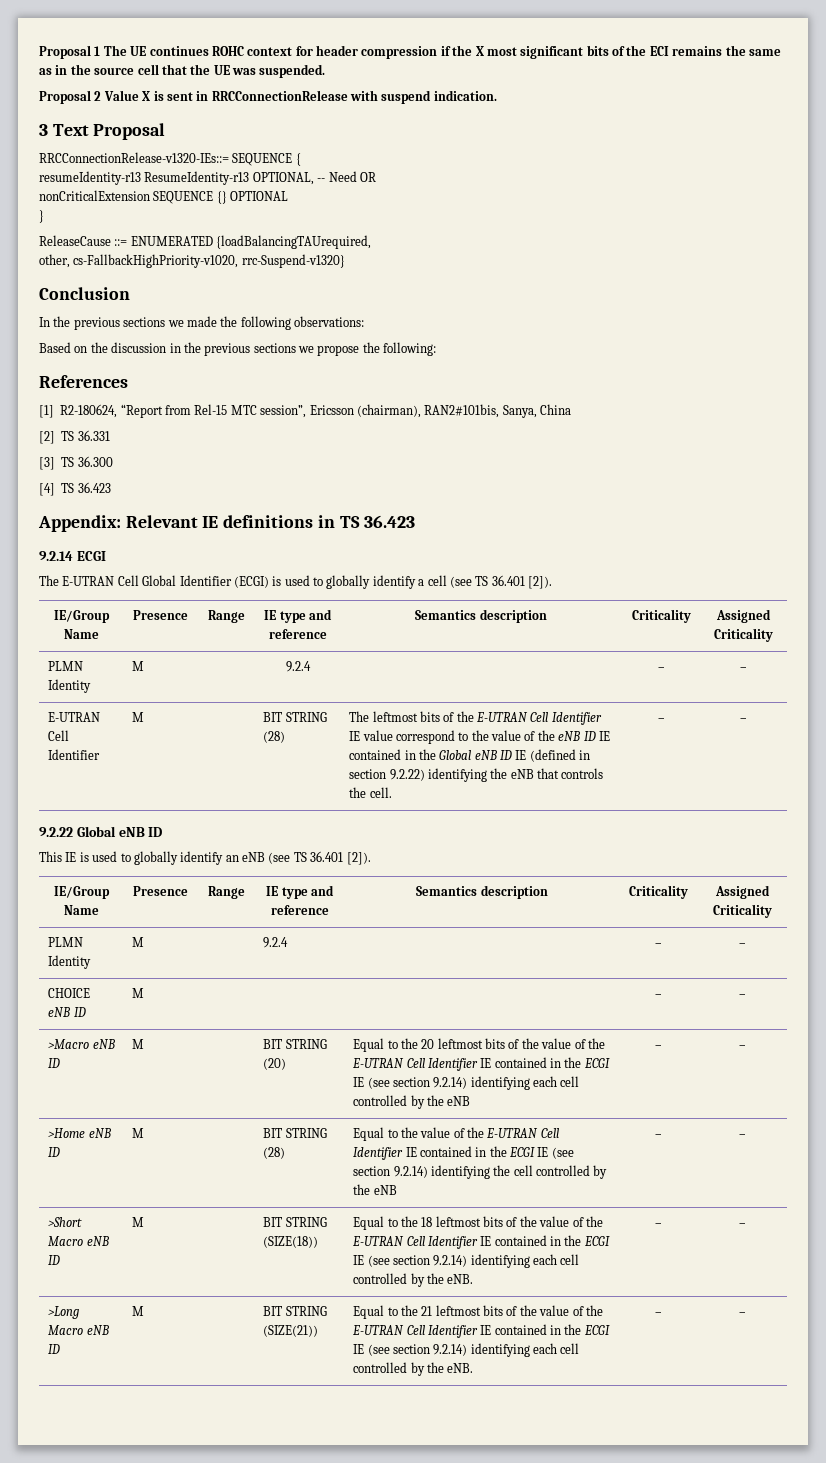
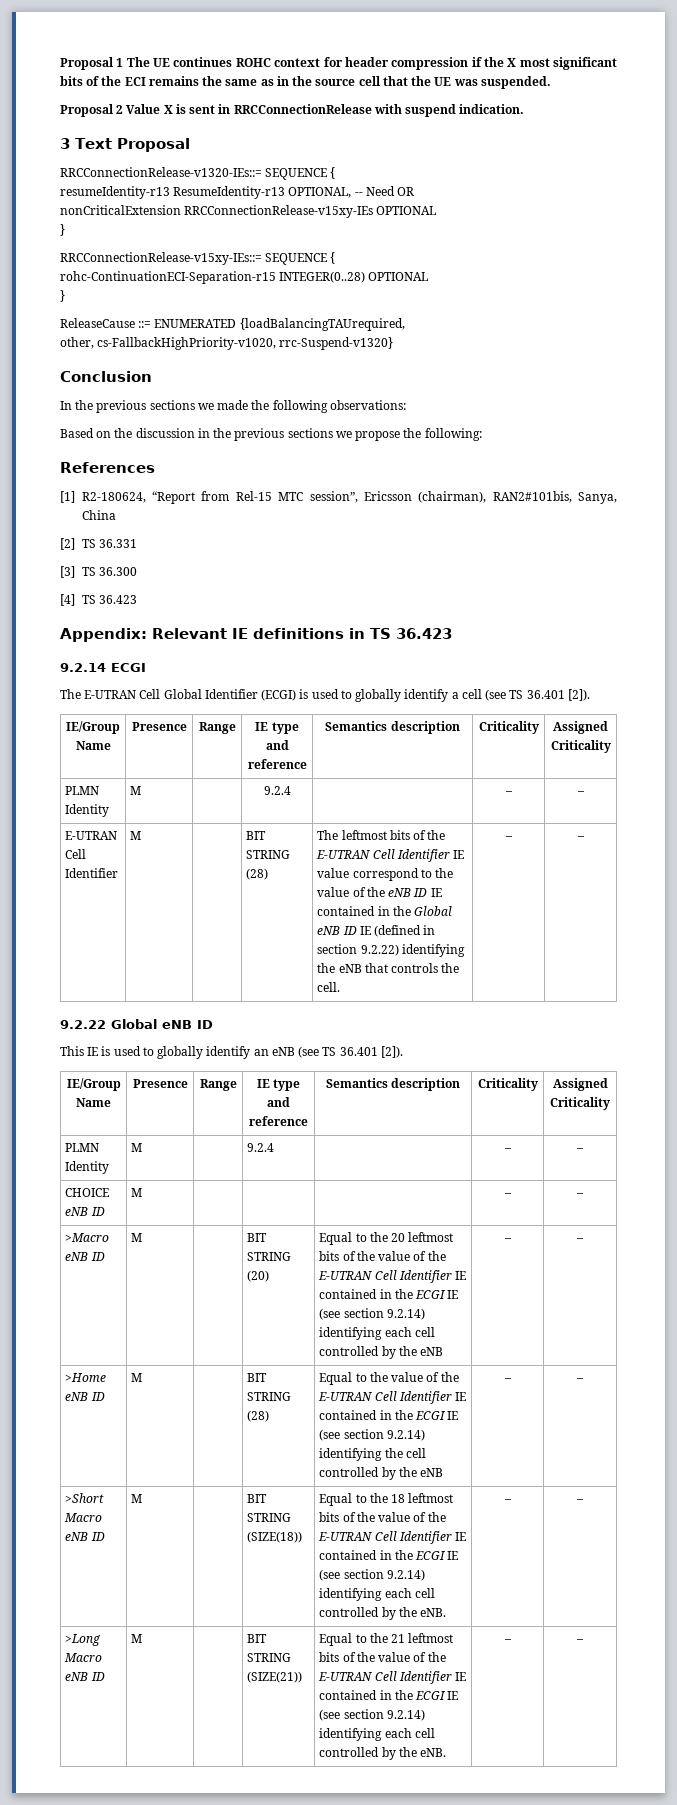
[153,191,227,204] SEQUENCE {} -> [184,205,437,218] [60,224,65,236] [60,252,336,265] [60,271,366,284] RRCConnectionRelease-v15xy-IEs OPTIONAL // } // RRCConnectionRelease-v15xy-IEs::= SEQUENCE { // rohc-ContinuationECI-Separation-r15 INTEGER(0..28)

